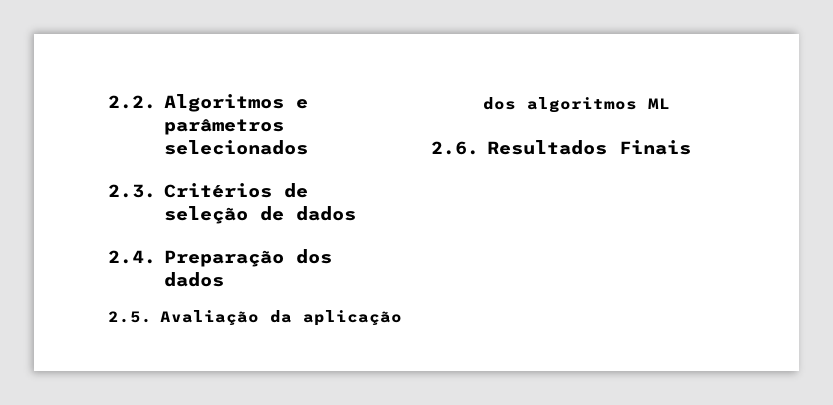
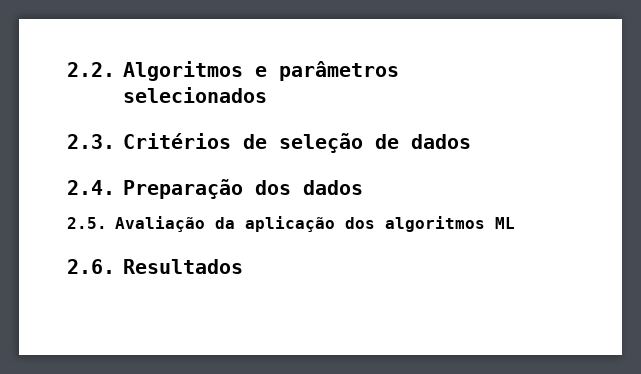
[618,140,691,155] Finais -> (243, 266) none

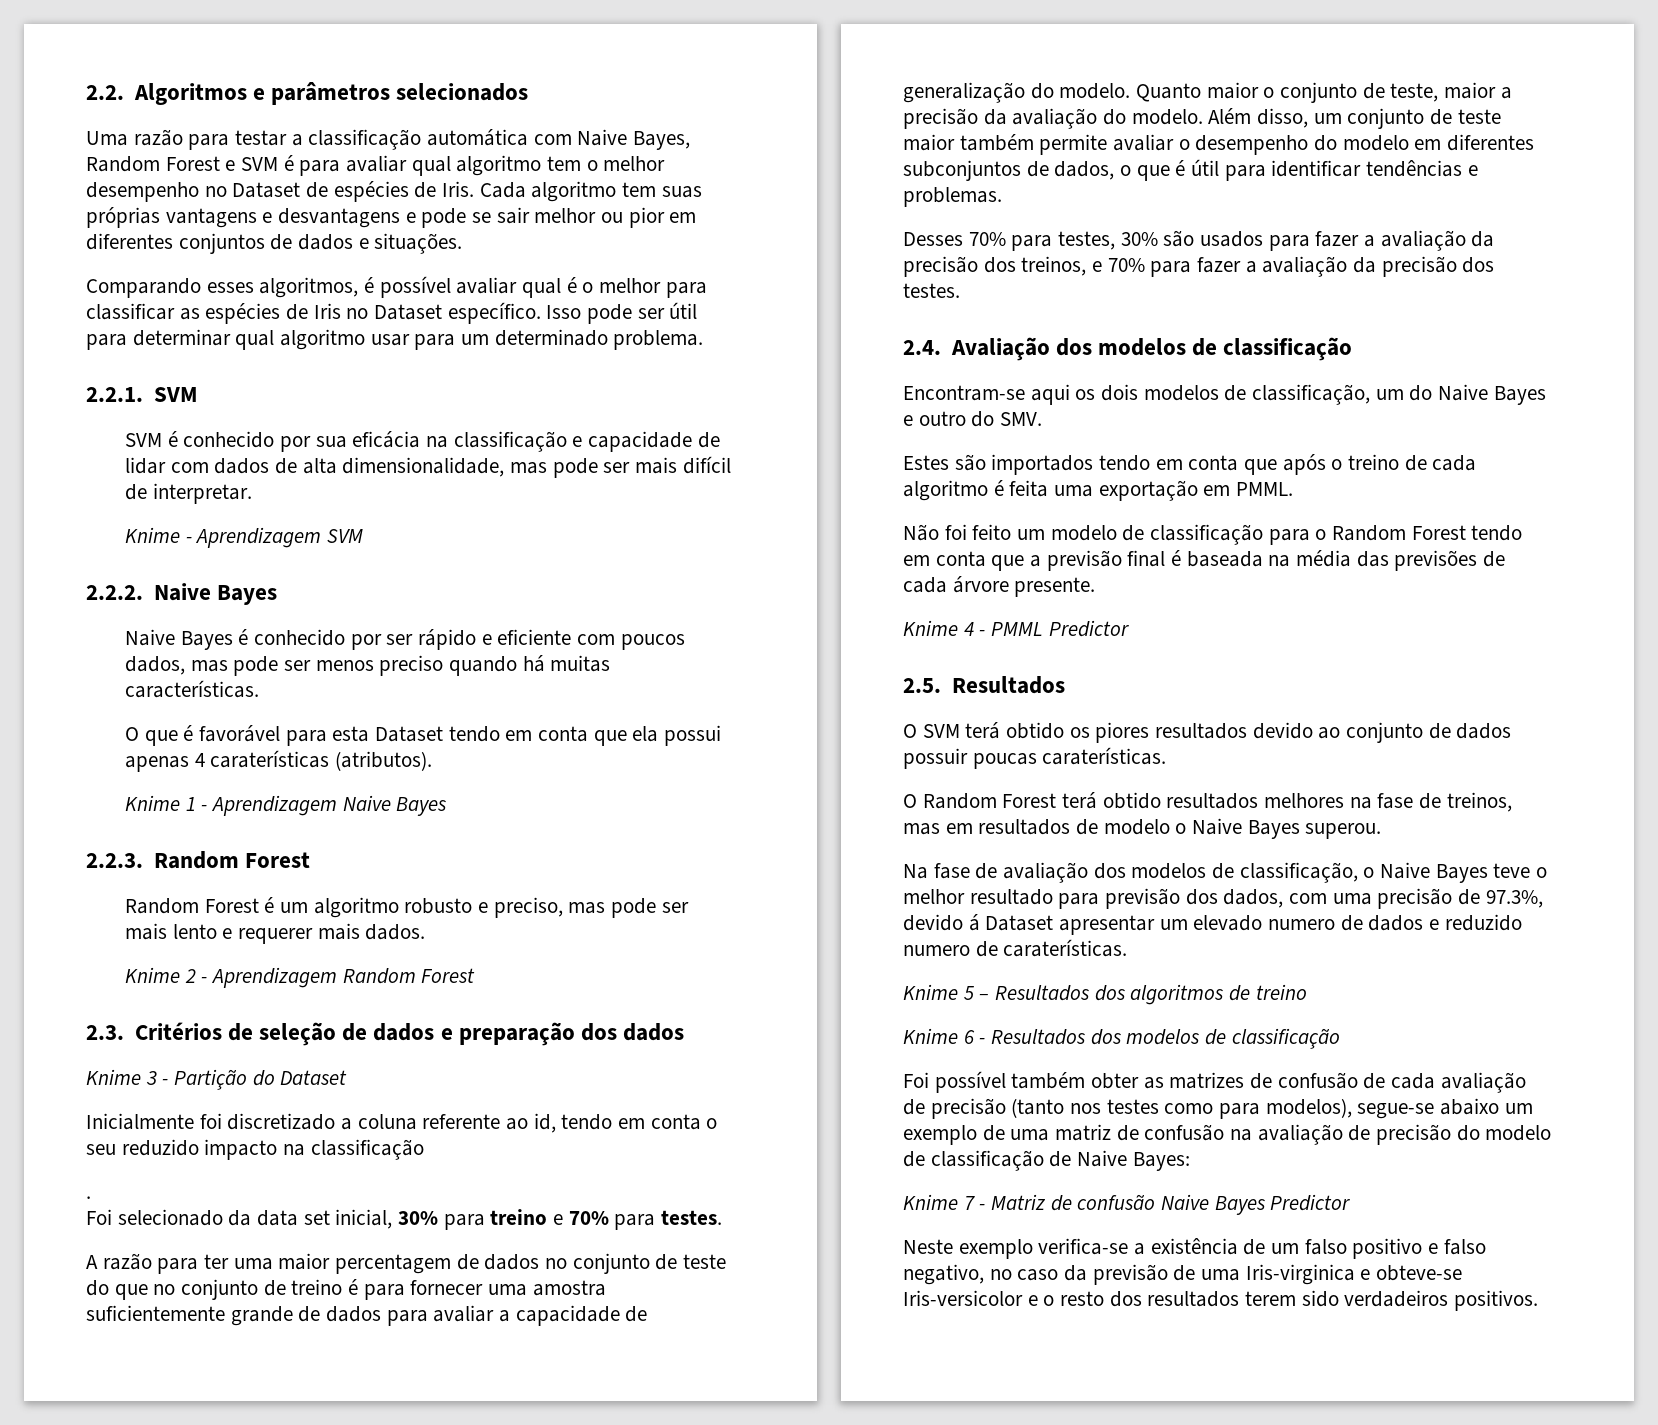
(267, 95) none -> [86,129,691,150] [86,155,666,176] [86,181,702,202] [86,207,697,228] [86,233,463,254] [86,276,707,298] [86,302,698,324] [86,329,704,350] [86,387,198,402] [124,431,720,452] [124,456,731,478] [124,483,252,504] [124,527,363,548] [86,583,277,605] [124,629,685,650] [124,655,611,676] [124,680,259,698] [124,725,721,746] [124,750,432,772] [124,795,447,816] [86,851,310,869] [124,897,689,918] [124,923,426,944] [124,967,476,988] // Uma razão para testar a classificação automática com Naive Bayes, Random Forest e SVM é para avaliar qual algoritmo tem o melhor desempenho no Dataset de espécies de Iris. Cada algoritmo tem suas próprias vantagens e desvantagens e pode se sair melhor ou pior em diferentes conjuntos de dados e situações. // Comparando esses algoritmos, é possível avaliar qual é o melhor para classificar as espécies de Iris no Dataset específico. Isso pode ser útil para determinar qual algoritmo usar para um determinado problema. // 2.2.1. SVM // SVM é conhecido por sua eficácia na classificação e capacidade de lidar com dados de alta dimensionalidade, mas pode ser mais difícil de interpretar. // Knime - Aprendizagem SVM // 2.2.2. Naive Bayes // Naive Bayes é conhecido por ser rápido e eficiente com poucos dados, mas pode ser menos preciso quando há muitas características. // O que é favorável para esta Dataset tendo em conta que ela possui apenas 4 caraterísticas (atributos). // Knime 1 - Aprendizagem Naive Bayes // 2.2.3. Random Forest // Random Forest é um algoritmo robusto e preciso, mas pode ser mais lento e requerer mais dados. // Knime 2 - Aprendizagem Random Forest
[67,179,243,199] // 2.4. Preparação -> [440,1022,575,1046] e preparação
[67,216,515,232] [67,259,243,274] 2.5. Avaliação da aplicação dos algoritmos ML // 2.6. Resultados -> [86,1069,348,1090] [86,1113,718,1133] [86,1139,424,1160] [86,1196,91,1199] [86,1209,723,1230] [86,1253,727,1274] [86,1279,606,1300] [86,1305,648,1326] [903,82,1512,103] [903,108,1501,129] [903,134,1535,155] [903,159,1478,181] [903,187,1002,207] [903,230,1495,251] [903,256,1495,277] [903,283,960,298] [903,337,1353,361] [903,384,1546,405] [903,411,1043,427] [903,454,1477,475] [903,480,1294,501] [903,524,1523,545] [903,550,1506,571] [903,576,1096,597] [903,620,1129,637] [903,676,1065,694] [903,722,1512,743] [903,747,1167,769] [903,792,1512,812] [903,818,1382,839] [903,862,1548,883] [903,888,1543,909] [903,914,1522,935] [903,939,1128,957] [903,984,1307,1005] [903,1028,1340,1049] [903,1071,1526,1093] [903,1098,1533,1119] [903,1124,1552,1145] [903,1150,1190,1171] [903,1194,1351,1215] [903,1238,1486,1259] [903,1264,1463,1285] [903,1290,1539,1311] Knime 3 - Partição do Dataset // Inicialmente foi discretizado a coluna referente ao id, tendo em conta o seu reduzido impacto na classificação // . // Foi selecionado da data set inicial, 30% para treino e 70% para testes. // A razão para ter uma maior percentagem de dados no conjunto de teste do que no conjunto de treino é para fornecer uma amostra suficientemente grande de dados para avaliar a capacidade de generalização do modelo. Quanto maior o conjunto de teste, maior a precisão da avaliação do modelo. Além disso, um conjunto de teste maior também permite avaliar o desempenho do modelo em diferentes subconjuntos de dados, o que é útil para identificar tendências e problemas. // Desses 70% para testes, 30% são usados para fazer a avaliação da precisão dos treinos, e 70% para fazer a avaliação da precisão dos testes. // 2.4. Avaliação dos modelos de classificação // Encontram-se aqui os dois modelos de classificação, um do Naive Bayes e outro do SMV. // Estes são importados tendo em conta que após o treino de cada algoritmo é feita uma exportação em PMML. // Não foi feito um modelo de classificação para o Random Forest tendo em conta que a previsão final é baseada na média das previsões de cada árvore presente. // Knime 4 - PMML Predictor // 2.5. Resultados // O SVM terá obtido os piores resultados devido ao conjunto de dados possuir poucas caraterísticas. // O Random Forest terá obtido resultados melhores na fase de treinos, mas em resultados de modelo o Naive Bayes superou. // Na fase de avaliação dos modelos de classificação, o Naive Bayes teve o melhor resultado para previsão dos dados, com uma precisão de 97.3%, devido á Dataset apresentar um elevado numero de dados e reduzido numero de caraterísticas. // Knime 5 – Resultados dos algoritmos de treino // Knime 6 - Resultados dos modelos de classificação // Foi possível também obter as matrizes de confusão de cada avaliação de precisão (tanto nos testes como para modelos), segue-se abaixo um exemplo de uma matriz de confusão na avaliação de precisão do modelo de classificação de Naive Bayes: // Knime 7 - Matriz de confusão Naive Bayes Predictor // Neste exemplo verifica-se a existência de um falso positivo e falso negativo, no caso da previsão de uma Iris-virginica e obteve-se Iris-versicolor e o resto dos resultados terem sido verdadeiros positivos.

